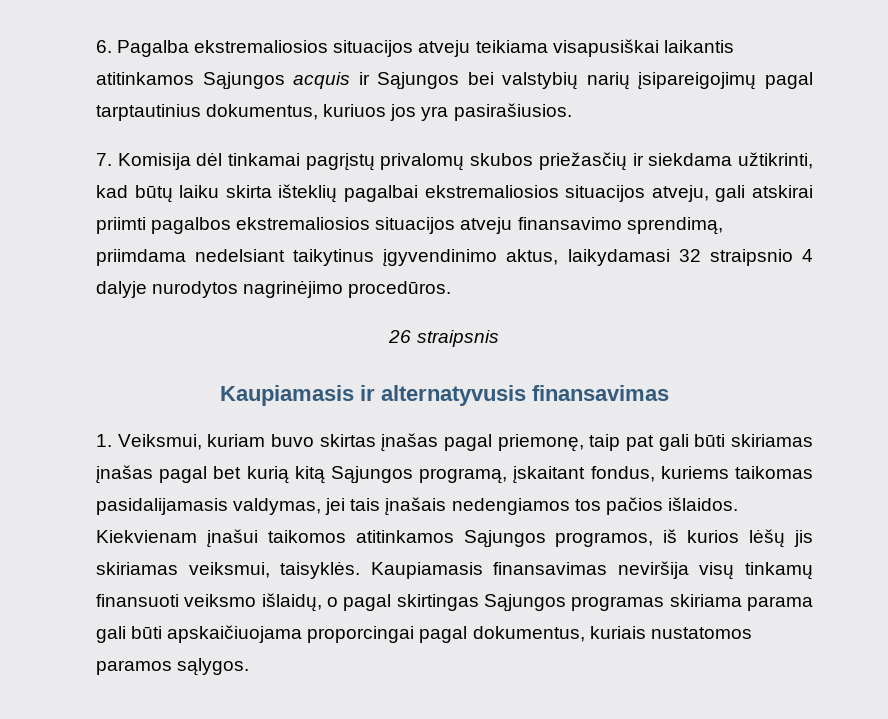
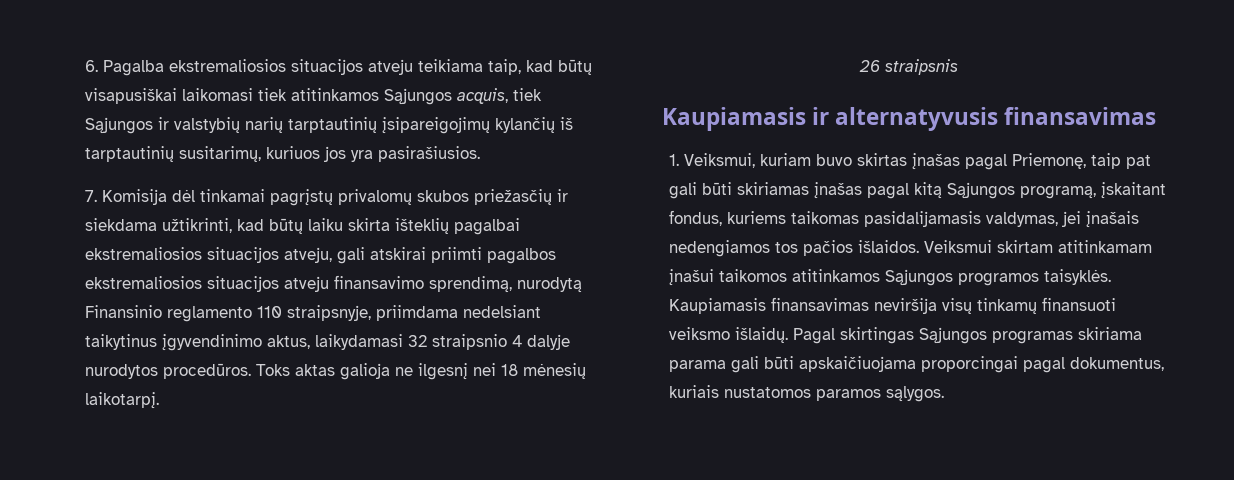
[552,39,734,57] [95,72,813,90] [95,104,319,121] visapusiškai laikantis atitinkamos Sąjungos acquis ir Sąjungos bei valstybių narių įsipareigojimų pagal tarptautinius dokumentus, -> [488,59,593,75] [85,88,543,105] [85,117,574,134] [85,146,262,162] taip, kad būtų visapusiškai laikomasi tiek atitinkamos Sąjungos acquis, tiek Sąjungos ir valstybių narių tarptautinių įsipareigojimų kylančių iš tarptautinių susitarimų,
(723, 226) none -> [517,277,583,293] [85,305,372,322] nurodytą Finansinio reglamento 110 straipsnyje,
[243,280,344,298] nagrinėjimo -> (159, 371) none
(452, 289) none -> [256,363,587,380] [85,392,160,409] Toks aktas galioja ne ilgesnį nei 18 mėnesių laikotarpį.
[497,434,584,452] priemonę, -> [1012,153,1087,169] Priemonę,
[213,466,289,484] bet kurią -> (910, 191) none
[350,498,381,511] tais -> (1082, 219) none
[95,530,197,543] Kiekvienam -> [924,240,1153,253] Veiksmui skirtam atitinkamam
[555,529,814,548] [95,562,270,578] programos, iš kurios lėšų jis skiriamas veiksmui, -> [958,273,1040,286] programos
[261,593,392,612] išlaidų, o pagal -> [735,327,836,344] išlaidų. Pagal

